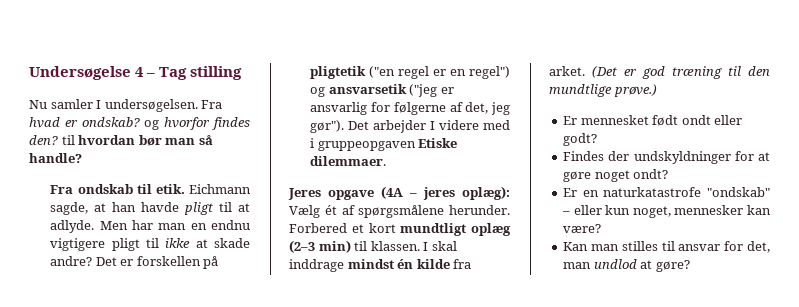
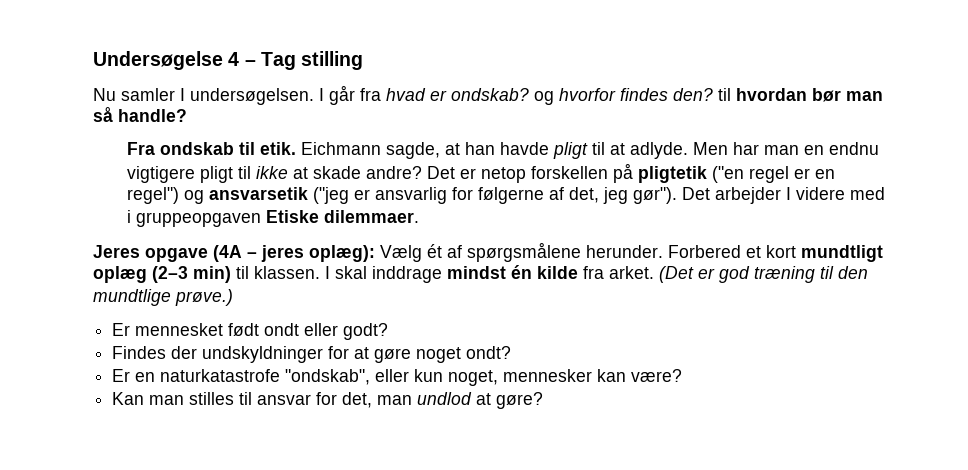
[201,100,223,109] Fra -> [319,85,381,105] I går fra
(134, 262) none -> [480,167,526,183] netop
[707,187,770,197] [562,211,571,215] "ondskab" – -> [285,369,371,385] "ondskab",

